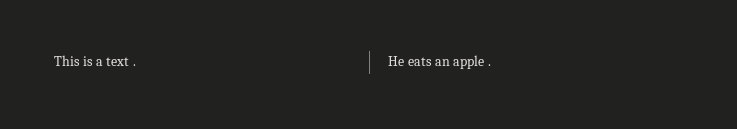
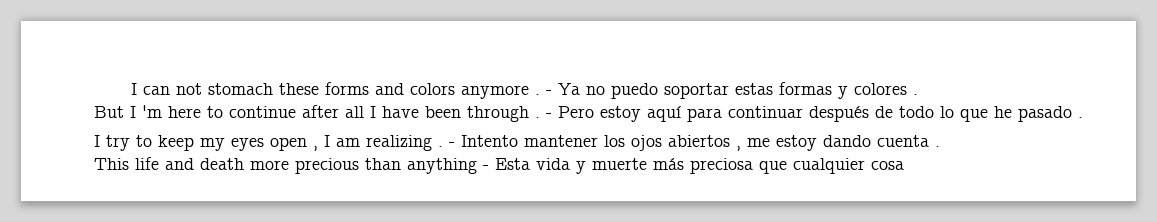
[54,55,137,66] [388,55,492,69] This is a text . // He eats an apple . -> [131,82,919,99] [94,105,1083,122] [94,135,940,151] [94,157,904,174] I can not stomach these forms and colors anymore . - Ya no puedo soportar estas formas y colores . // But I 'm here to continue after all I have been through . - Pero estoy aquí para continuar después de todo lo que he pasado . // I try to keep my eyes open , I am realizing . - Intento mantener los ojos abiertos , me estoy dando cuenta . // This life and death more precious than anything - Esta vida y muerte más preciosa que cualquier cosa

